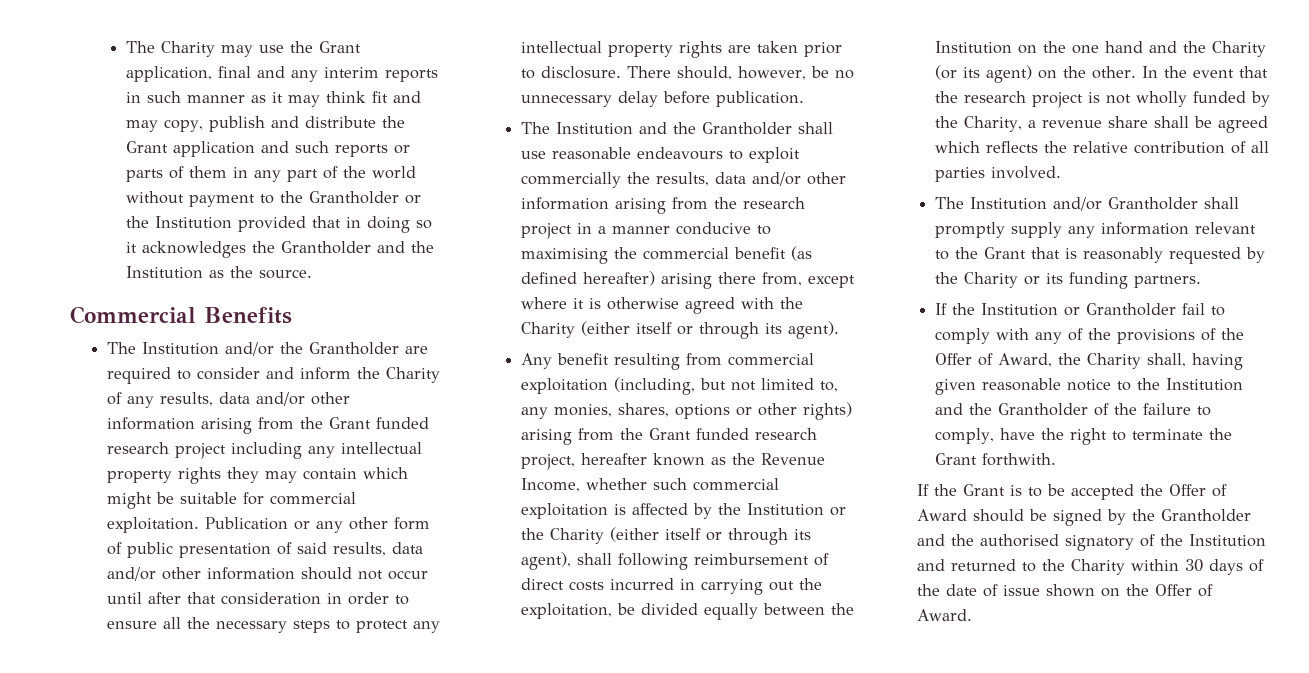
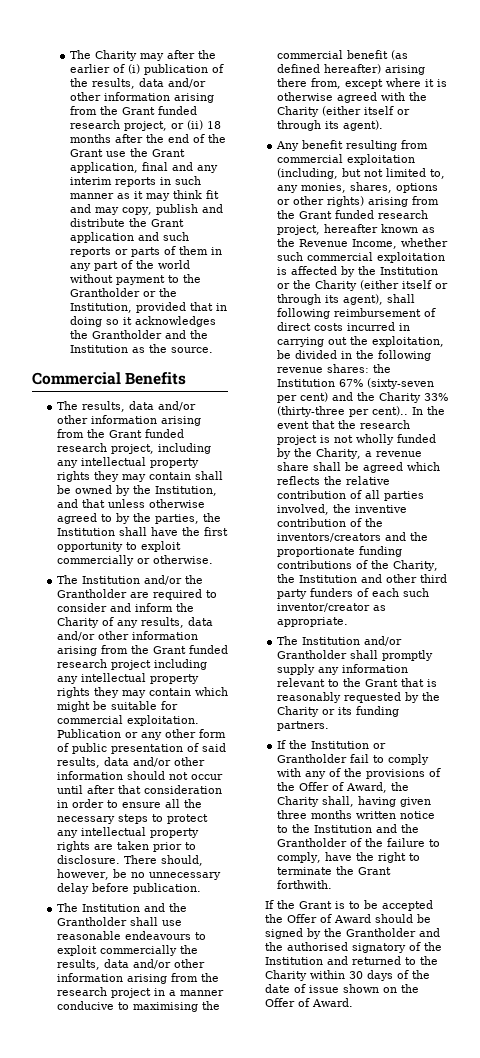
(254, 51) none -> [166,50,216,59] [69,64,224,75] [69,78,206,89] [69,92,214,103] [69,106,197,115] [69,120,221,131] [69,134,226,143] [69,149,103,157] after the earlier of (i) publication of the results, data and/or other information arising from the Grant funded research project, or (ii) 18 months after the end of the Grant
[155,216,233,229] Institution -> [69,303,132,313] Institution,
(292, 315) none -> [56,401,196,412] [56,415,201,426] [56,429,184,438] [56,443,211,454] [56,457,199,468] [56,471,223,482] [56,485,217,496] [56,499,205,508] [56,513,221,524] [56,527,228,536] [56,541,181,552] [56,555,213,566] // The results, data and/or other information arising from the Grant funded research project, including any intellectual property rights they may contain shall be owned by the Institution, and that unless otherwise agreed to by the parties, the Institution shall have the first opportunity to exploit commercially or otherwise.
[704,603,855,620] [935,41,1267,57] [935,65,1137,83] equally between the Institution on the one hand and the Charity (or its agent) on the other. -> [340,350,431,361] [276,364,391,373] [276,378,434,389] [276,392,448,403] [276,406,408,417] in the following revenue shares: the Institution 67% (sixty-seven per cent) and the Charity 33% (thirty-three per cent)..
[991,166,1062,179] involved. -> [276,504,407,515] [276,518,383,527] [276,532,428,542] [276,546,402,557] [276,560,438,571] [276,574,447,583] [276,588,429,599] [276,603,386,612] [276,617,348,627] involved, the inventive contribution of the inventors/creators and the proportionate funding contributions of the Charity, the Institution and other third party funders of each such inventor/creator as appropriate.
[982,378,1062,391] reasonable -> [276,810,396,819] three months written

